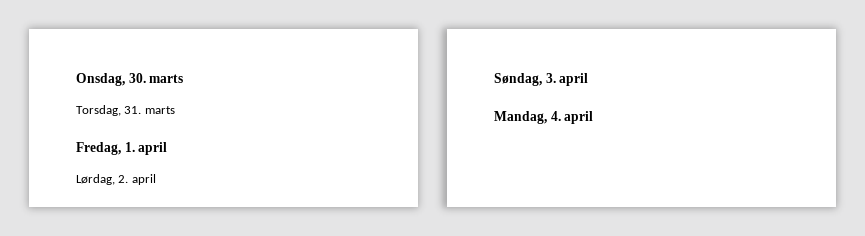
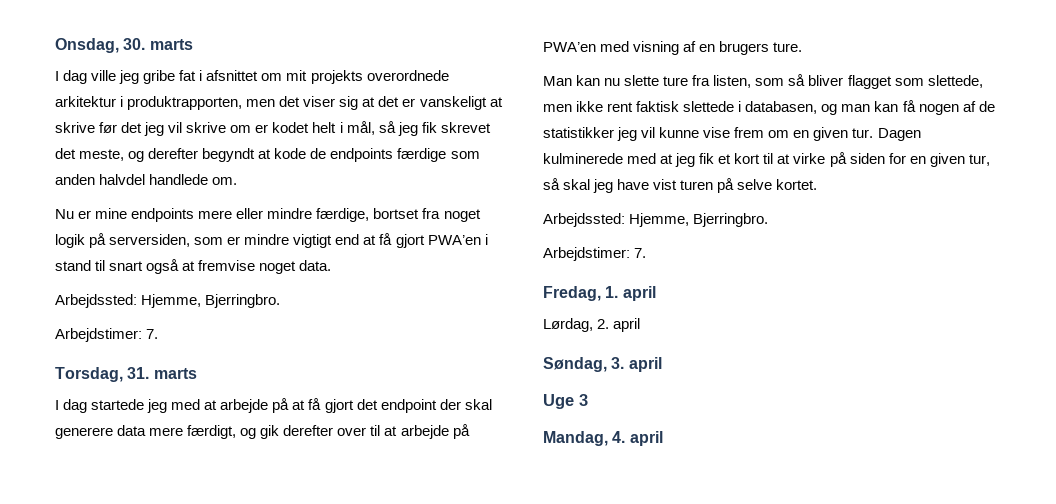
[76,105,175,116] Torsdag, 31. marts -> [55,70,449,84] [55,96,503,110] [55,121,491,136] [55,148,480,162] [55,174,238,185] [55,208,481,222] [55,233,488,248] [55,259,332,274] [55,294,281,308] [55,328,159,342] [55,367,197,382] [55,398,492,413] [55,424,470,439] [543,41,803,55] [543,74,983,89] [543,100,995,115] [543,127,921,141] [543,152,990,167] [543,178,818,193] [543,213,769,227] [543,247,647,261] I dag ville jeg gribe fat i afsnittet om mit projekts overordnede arkitektur i produktrapporten, men det viser sig at det er vanskeligt at skrive før det jeg vil skrive om er kodet helt i mål, så jeg fik skrevet det meste, og derefter begyndt at kode de endpoints færdige som anden halvdel handlede om. // Nu er mine endpoints mere eller mindre færdige, bortset fra noget logik på serversiden, som er mindre vigtigt end at få gjort PWA’en i stand til snart også at fremvise noget data. // Arbejdssted: Hjemme, Bjerringbro. // Arbejdstimer: 7. // Torsdag, 31. marts // I dag startede jeg med at arbejde på at få gjort det endpoint der skal generere data mere færdigt, og gik derefter over til at arbejde på PWA’en med visning af en brugers ture. // Man kan nu slette ture fra listen, som så bliver flagget som slettede, men ikke rent faktisk slettede i databasen, og man kan få nogen af de statistikker jeg vil kunne vise frem om en given tur. Dagen kulminerede med at jeg fik et kort til at virke på siden for en given tur, så skal jeg have vist turen på selve kortet. // Arbejdssted: Hjemme, Bjerringbro. // Arbejdstimer: 7.
(589, 79) none -> [543,394,588,409] // Uge 3

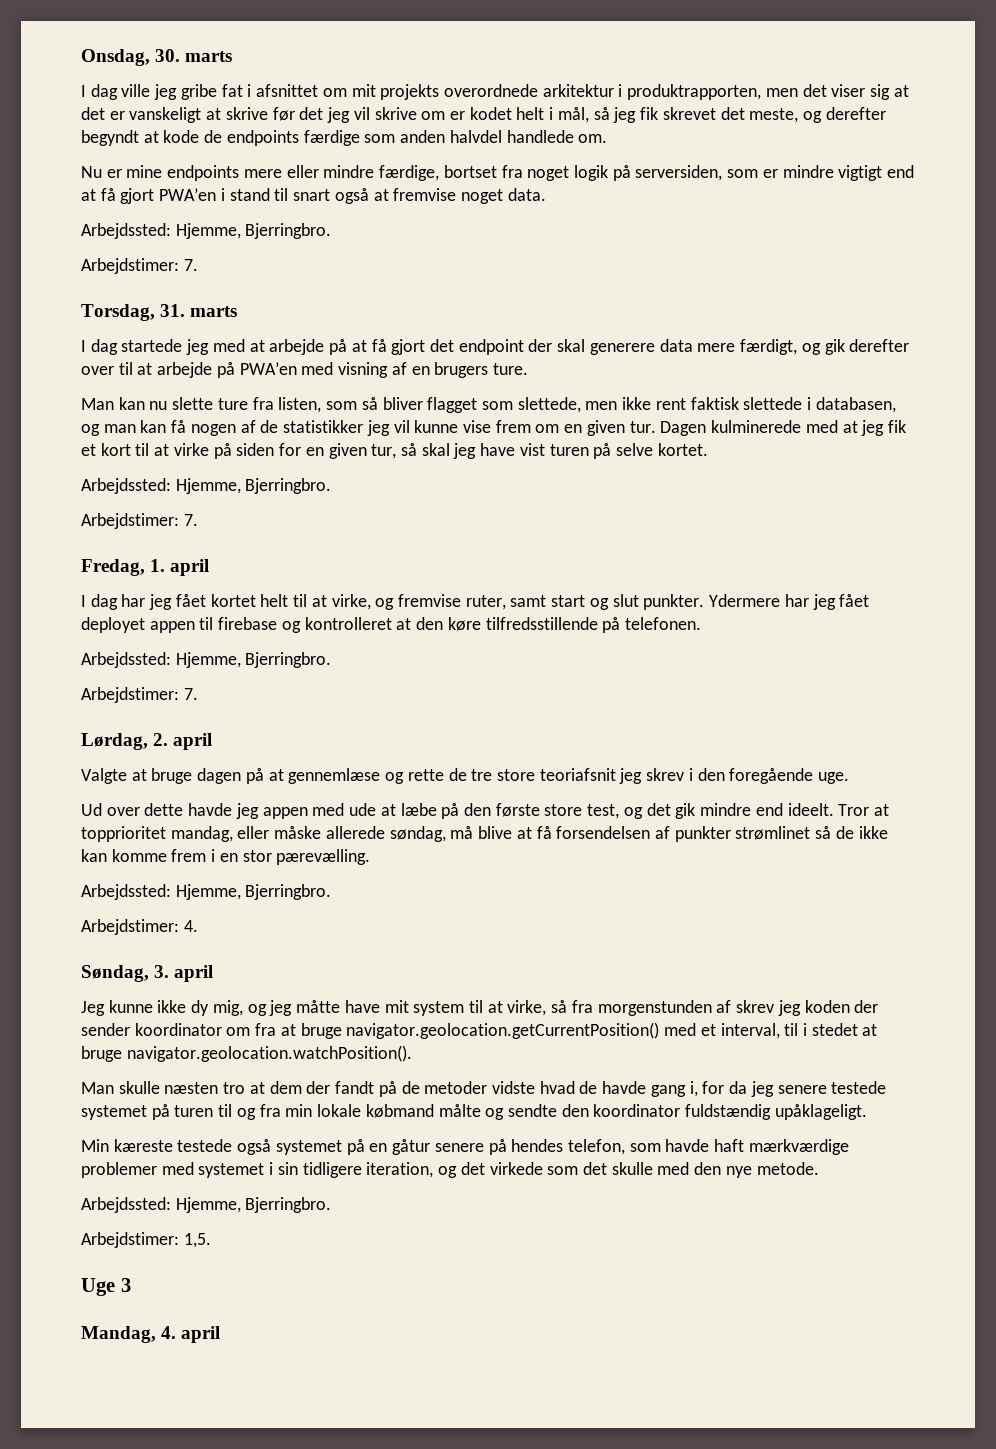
[543,318,641,332] [543,357,662,372] Lørdag, 2. april // Søndag, 3. april -> [81,594,870,610] [81,617,701,633] [81,652,332,668] [81,687,198,703] [81,733,213,750] [81,768,850,784] [81,803,889,819] [81,826,888,842] [81,849,371,865] [81,884,332,900] [81,919,198,935] [81,965,214,982] [81,1000,879,1016] [81,1022,878,1039] [81,1045,412,1062] [81,1081,887,1097] [81,1104,867,1120] [81,1139,849,1155] [81,1162,819,1178] [81,1197,332,1213] [81,1232,211,1248] I dag har jeg fået kortet helt til at virke, og fremvise ruter, samt start og slut punkter. Ydermere har jeg fået deployet appen til firebase og kontrolleret at den køre tilfredsstillende på telefonen. // Arbejdssted: Hjemme, Bjerringbro. // Arbejdstimer: 7. // Lørdag, 2. april // Valgte at bruge dagen på at gennemlæse og rette de tre store teoriafsnit jeg skrev i den foregående uge. // Ud over dette havde jeg appen med ude at læbe på den første store test, og det gik mindre end ideelt. Tror at topprioritet mandag, eller måske allerede søndag, må blive at få forsendelsen af punkter strømlinet så de ikke kan komme frem i en stor pærevælling. // Arbejdssted: Hjemme, Bjerringbro. // Arbejdstimer: 4. // Søndag, 3. april // Jeg kunne ikke dy mig, og jeg måtte have mit system til at virke, så fra morgenstunden af skrev jeg koden der sender koordinator om fra at bruge navigator.geolocation.getCurrentPosition() med et interval, til i stedet at bruge navigator.geolocation.watchPosition(). // Man skulle næsten tro at dem der fandt på de metoder vidste hvad de havde gang i, for da jeg senere testede systemet på turen til og fra min lokale købmand målte og sendte den koordinator fuldstændig upåklageligt. // Min kæreste testede også systemet på en gåtur senere på hendes telefon, som havde haft mærkværdige problemer med systemet i sin tidligere iteration, og det virkede som det skulle med den nye metode. // Arbejdssted: Hjemme, Bjerringbro. // Arbejdstimer: 1,5.

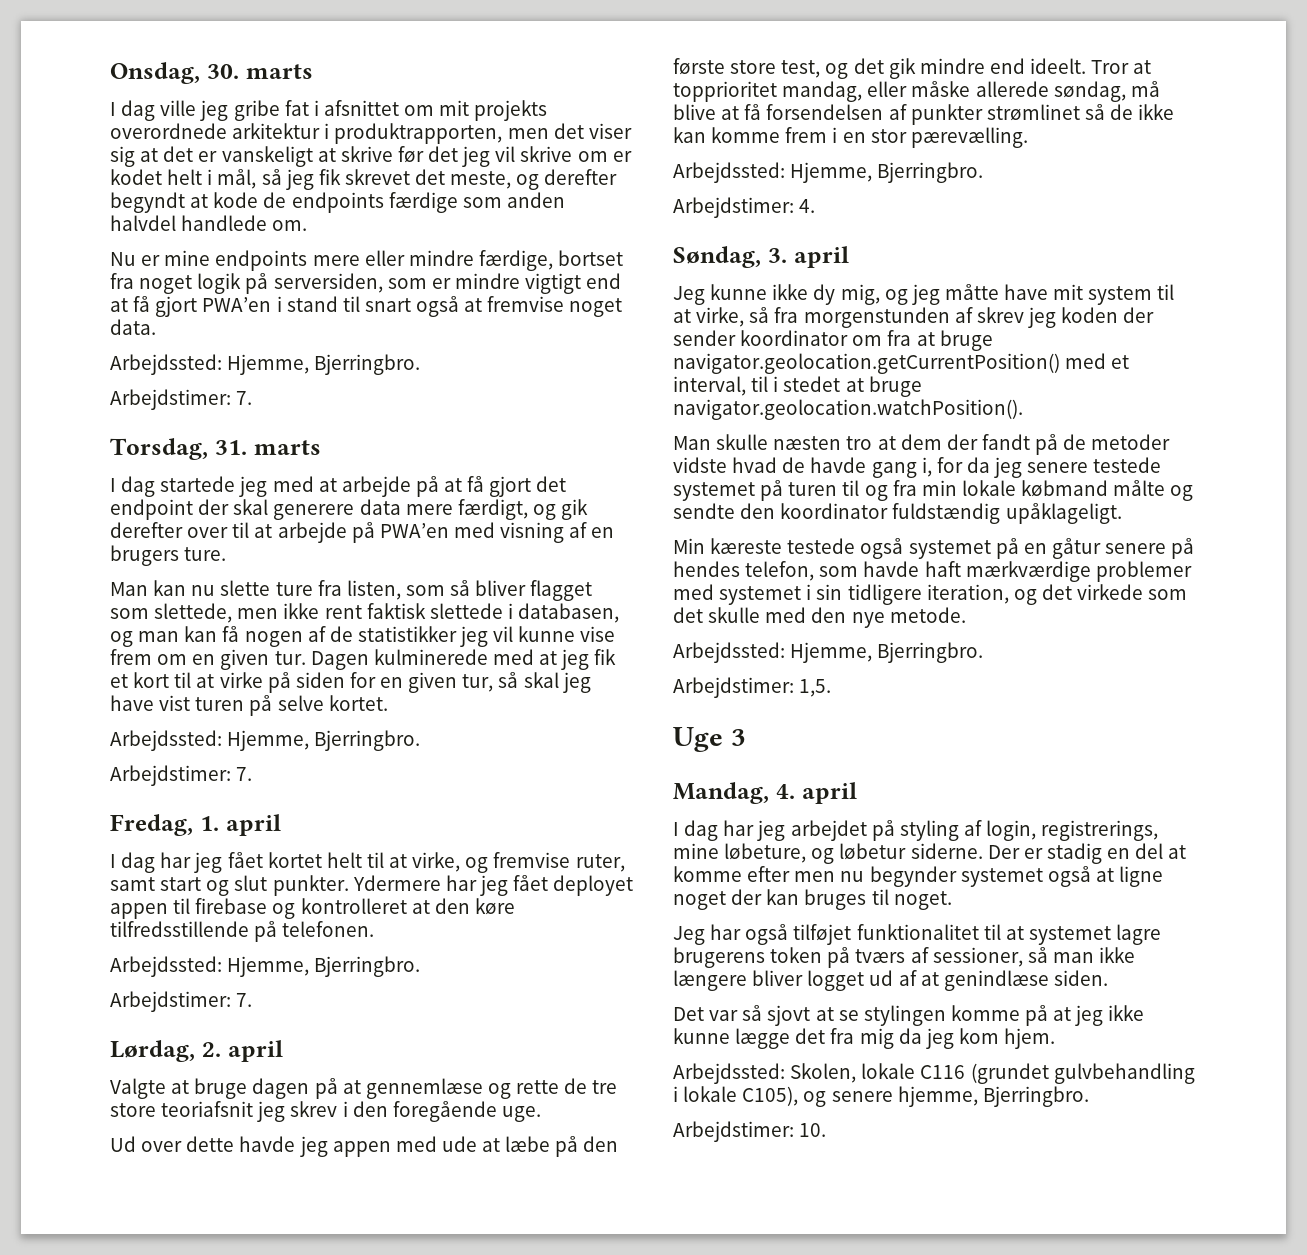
(221, 1334) none -> [673,820,1159,841] [673,843,1187,864] [673,866,1164,887] [673,889,952,910] [673,924,1162,945] [673,947,1136,968] [673,970,1108,991] [673,1005,1145,1026] [673,1028,1056,1049] [673,1063,1195,1084] [673,1086,1089,1107] [673,1121,827,1142] // I dag har jeg arbejdet på styling af login, registrerings, mine løbeture, og løbetur siderne. Der er stadig en del at komme efter men nu begynder systemet også at ligne noget der kan bruges til noget. // Jeg har også tilføjet funktionalitet til at systemet lagre brugerens token på tværs af sessioner, så man ikke længere bliver logget ud af at genindlæse siden. // Det var så sjovt at se stylingen komme på at jeg ikke kunne lægge det fra mig da jeg kom hjem. // Arbejdssted: Skolen, lokale C116 (grundet gulvbehandling i lokale C105), og senere hjemme, Bjerringbro. // Arbejdstimer: 10.

